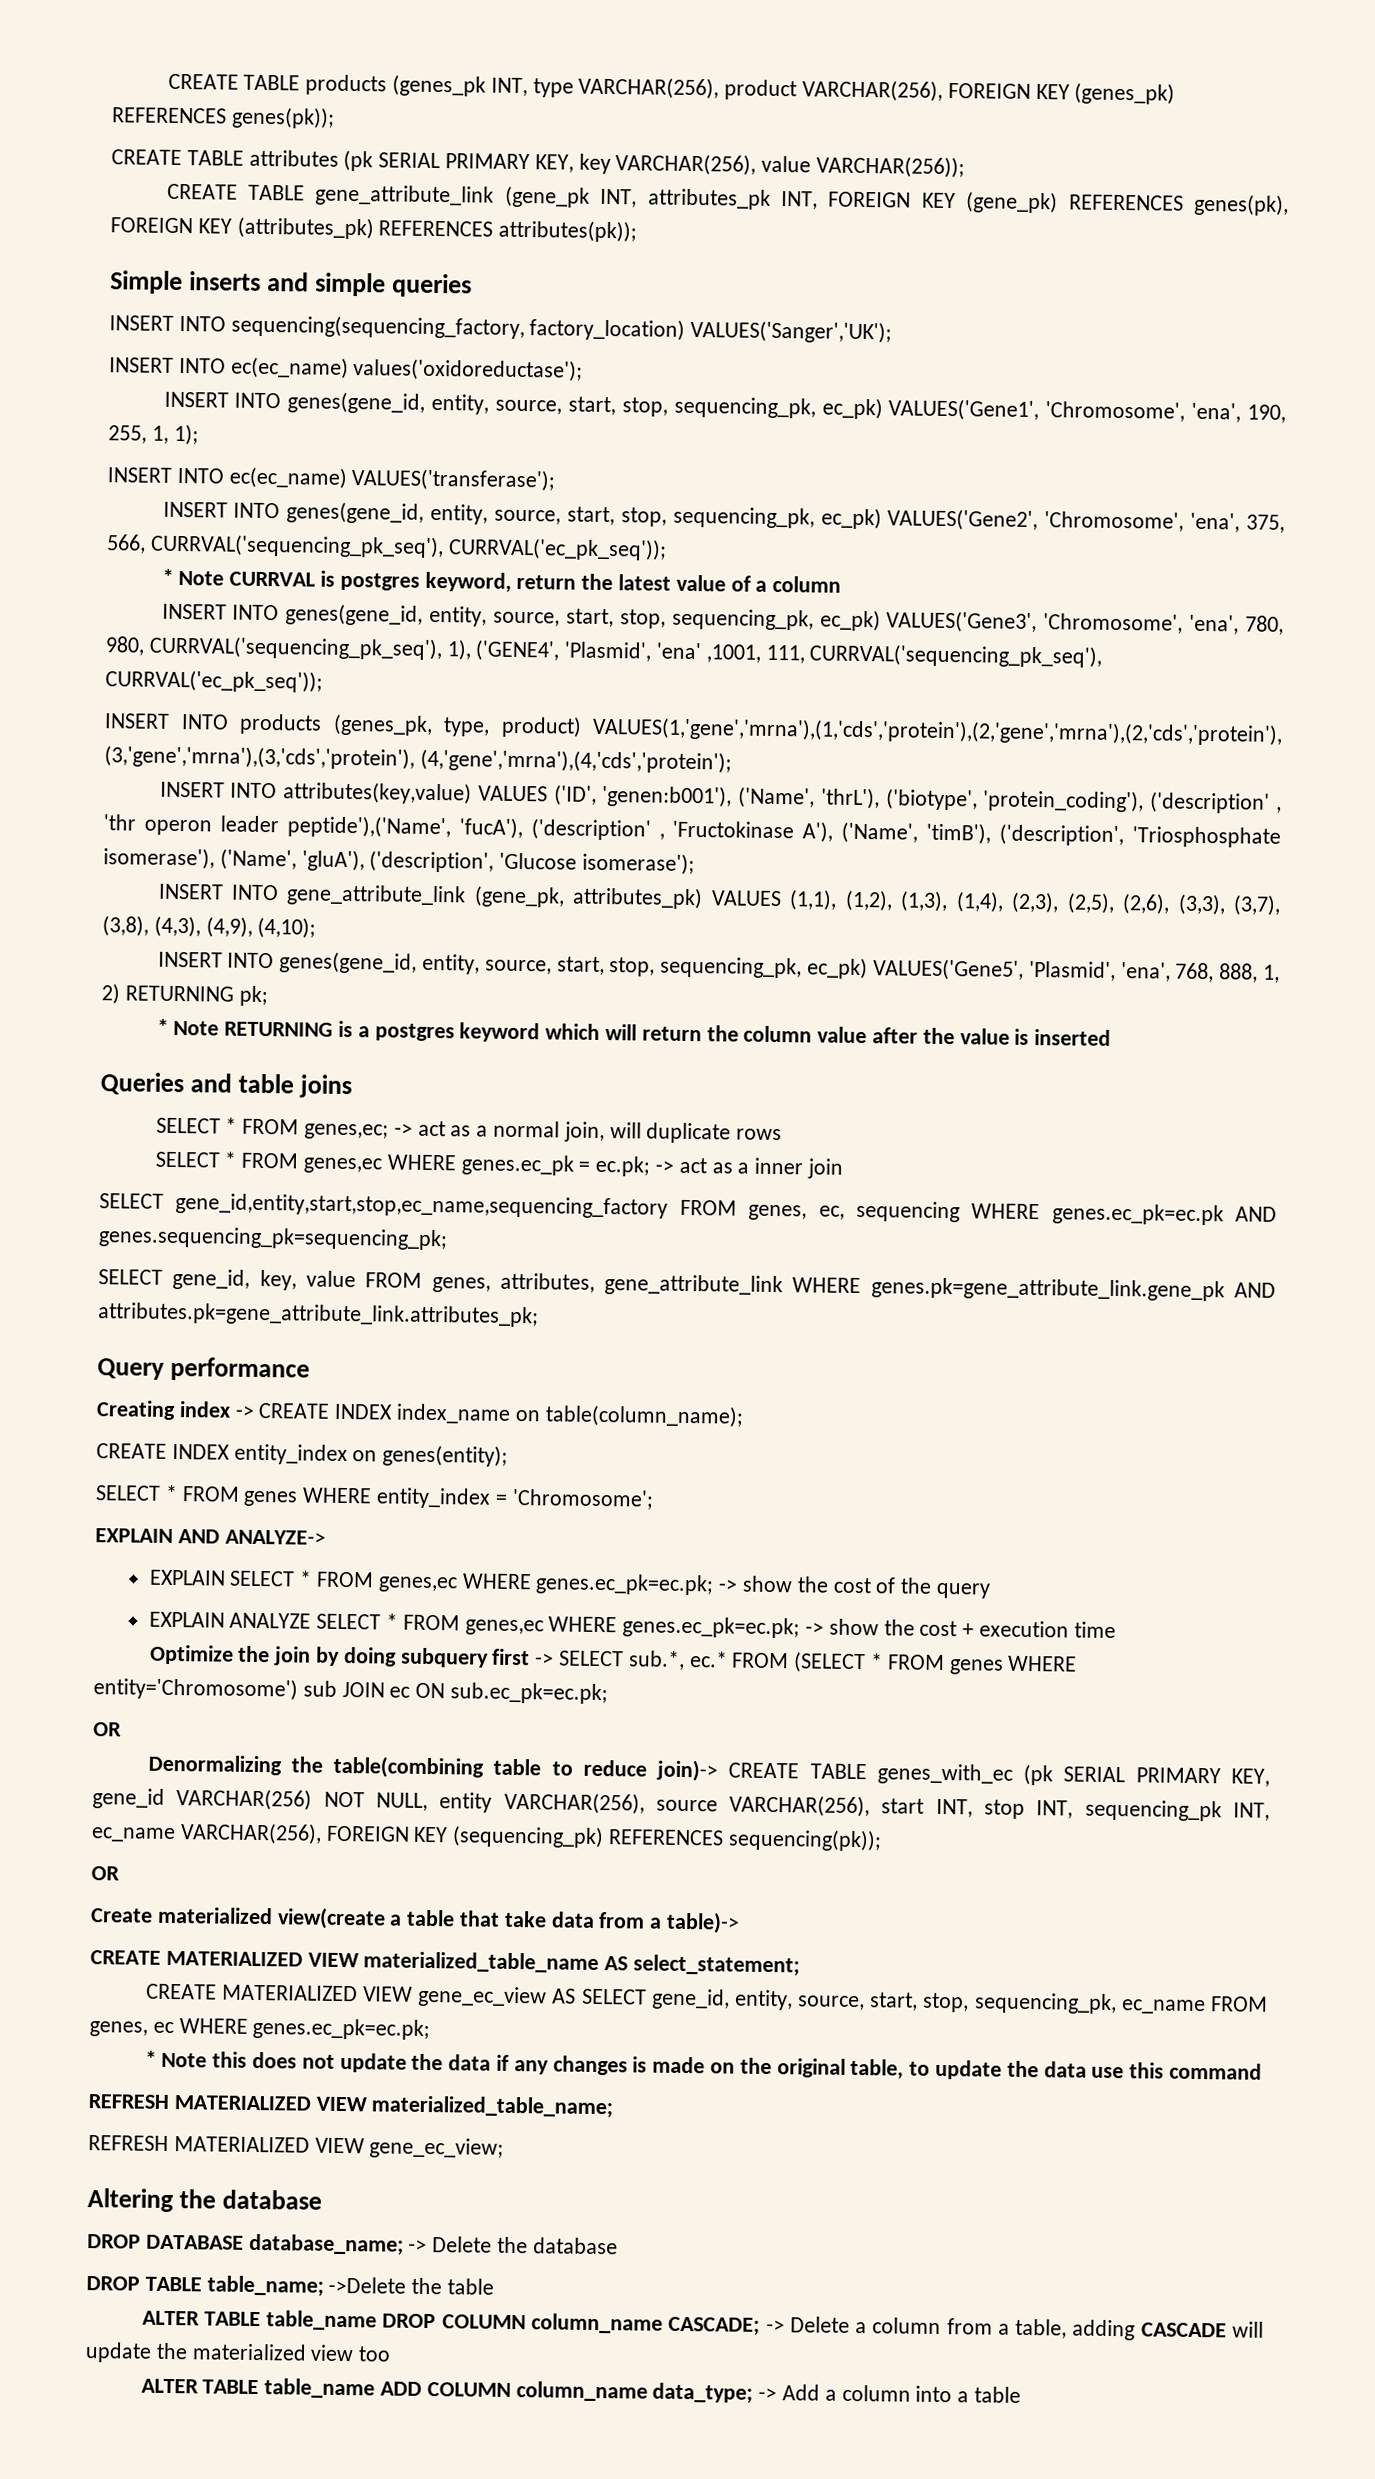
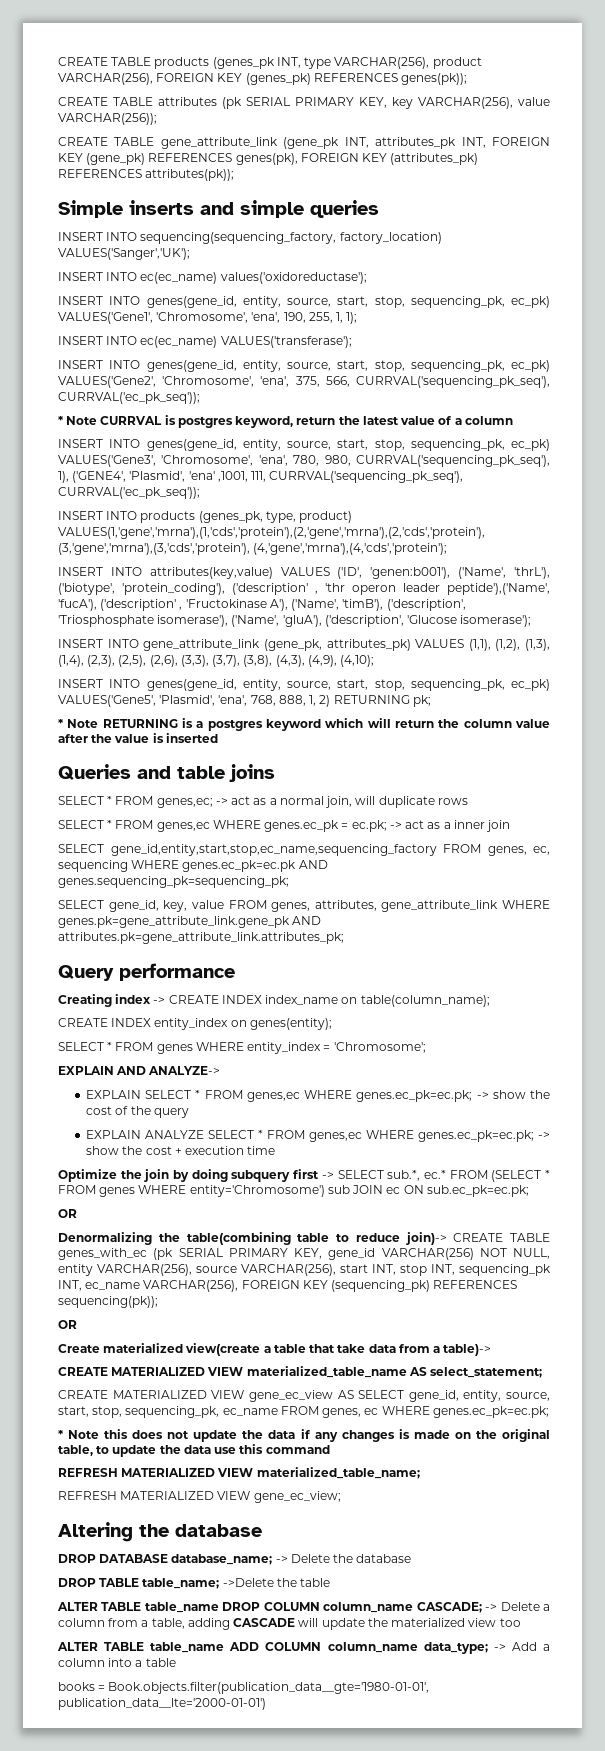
(1022, 2394) none -> [58,1682,430,1694] [58,1698,266,1710] // books = Book.objects.filter(publication_data__gte='1980-01-01', publication_data__lte='2000-01-01')

